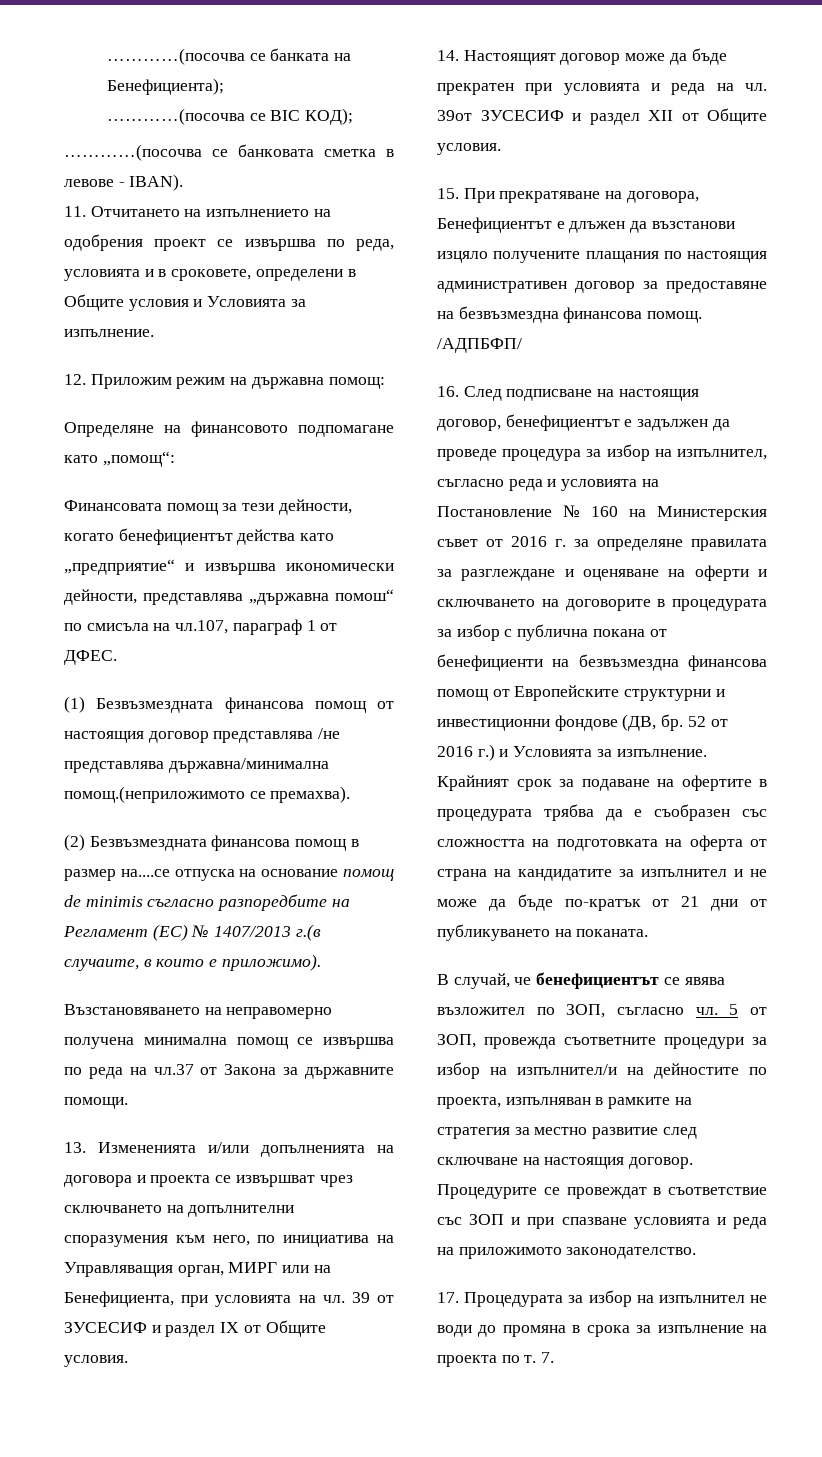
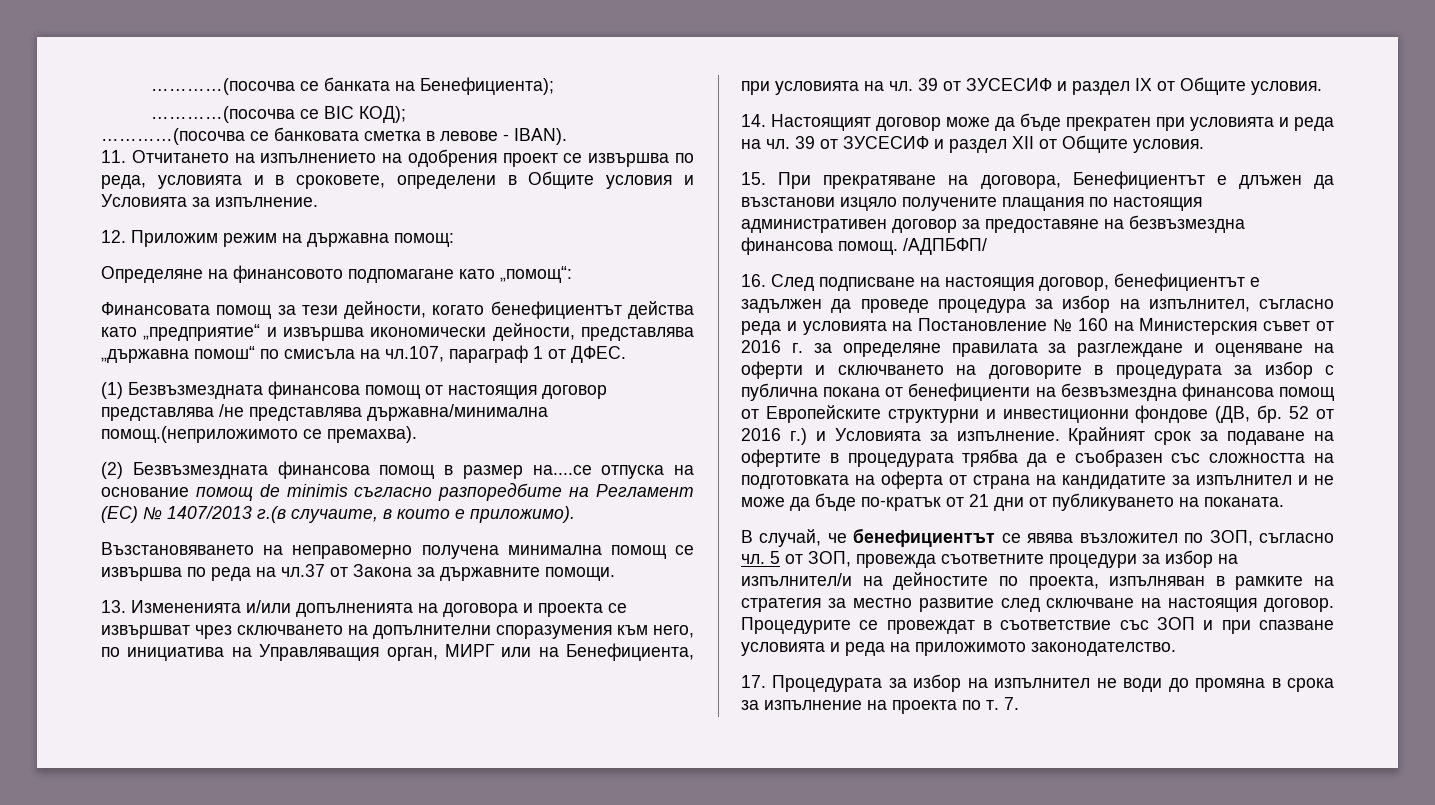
[437,110,472,121] 39от -> [795,136,838,149] 39 от

